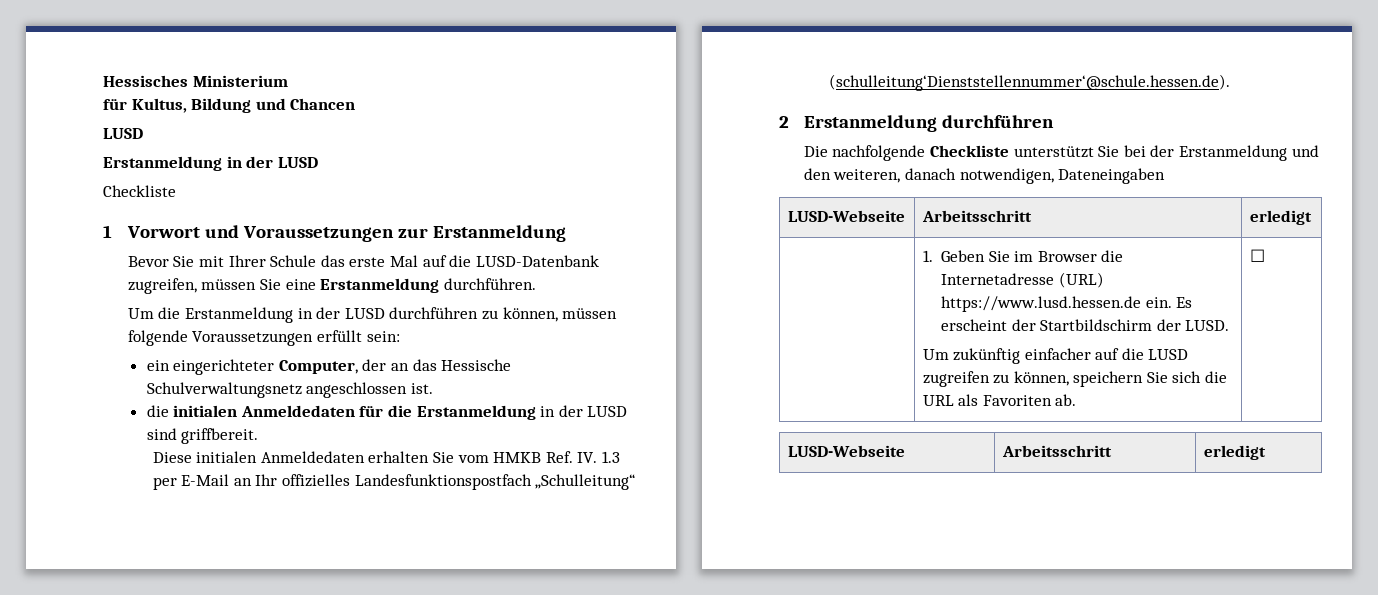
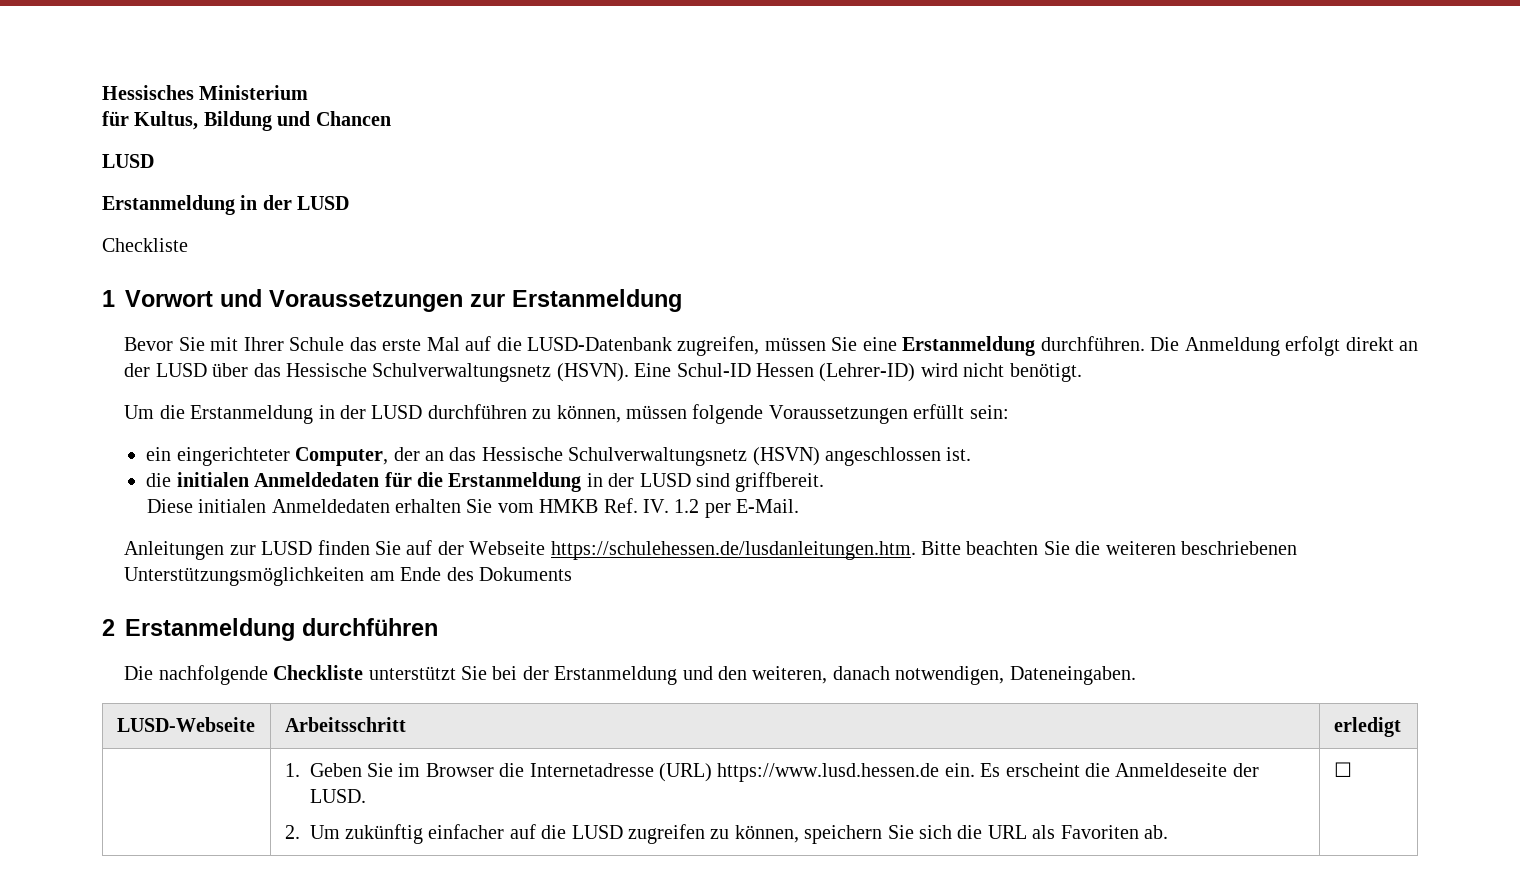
(536, 284) none -> [1150,336,1418,356] [124,363,1082,382] Die Anmeldung erfolgt direkt an der LUSD über das Hessische Schulverwaltungsnetz (HSVN). Eine Schul-ID Hessen (Lehrer-ID) wird nicht benötigt.
(302, 390) none -> [752,447,820,466] (HSVN)
[601,451,620,463] [152,474,636,490] [828,74,1230,91] 1.3 per E-Mail an Ihr offizielles Landesfunktionspostfach „Schulleitung“ (schulleitung‘Dienststellennummer‘@schule.hessen.de). -> [674,499,800,518] [124,540,1298,560] [124,567,573,586] 1.2 per E-Mail. // Anleitungen zur LUSD finden Sie auf der Webseite https://schulehessen.de/lusdanleitungen.htm. Bitte beachten Sie die weiteren beschriebenen Unterstützungsmöglichkeiten am Ende des Dokuments
[1058,168,1166,184] Dateneingaben -> [1009,666,1136,685] Dateneingaben.
[1011,319,1153,331] der Startbildschirm -> [1084,763,1228,777] die Anmeldeseite
(1230, 325) none -> [284,825,300,839] 2.
[787,445,905,457] [1001,445,1112,457] [1203,445,1266,460] // LUSD-Webseite | Arbeitsschritt | erledigt -> (1352, 769) none

